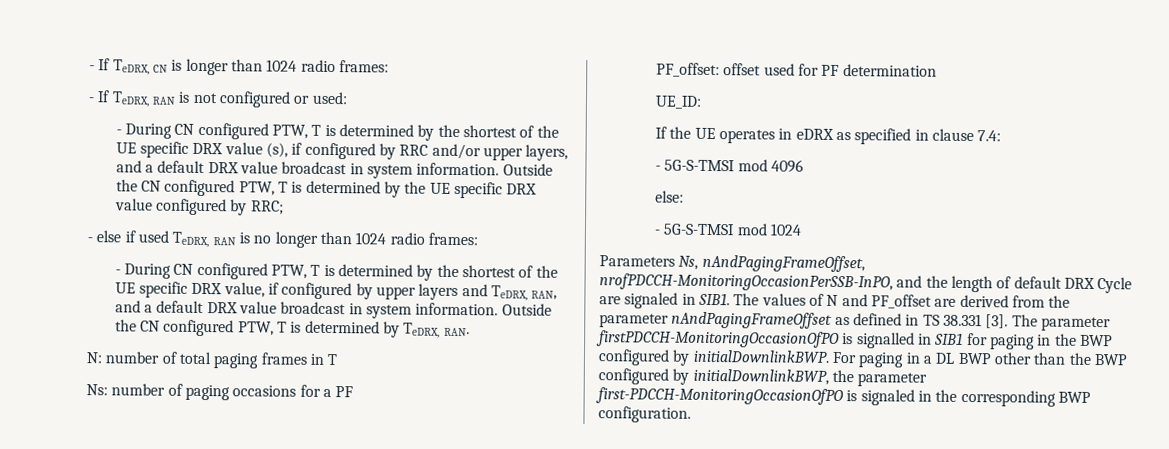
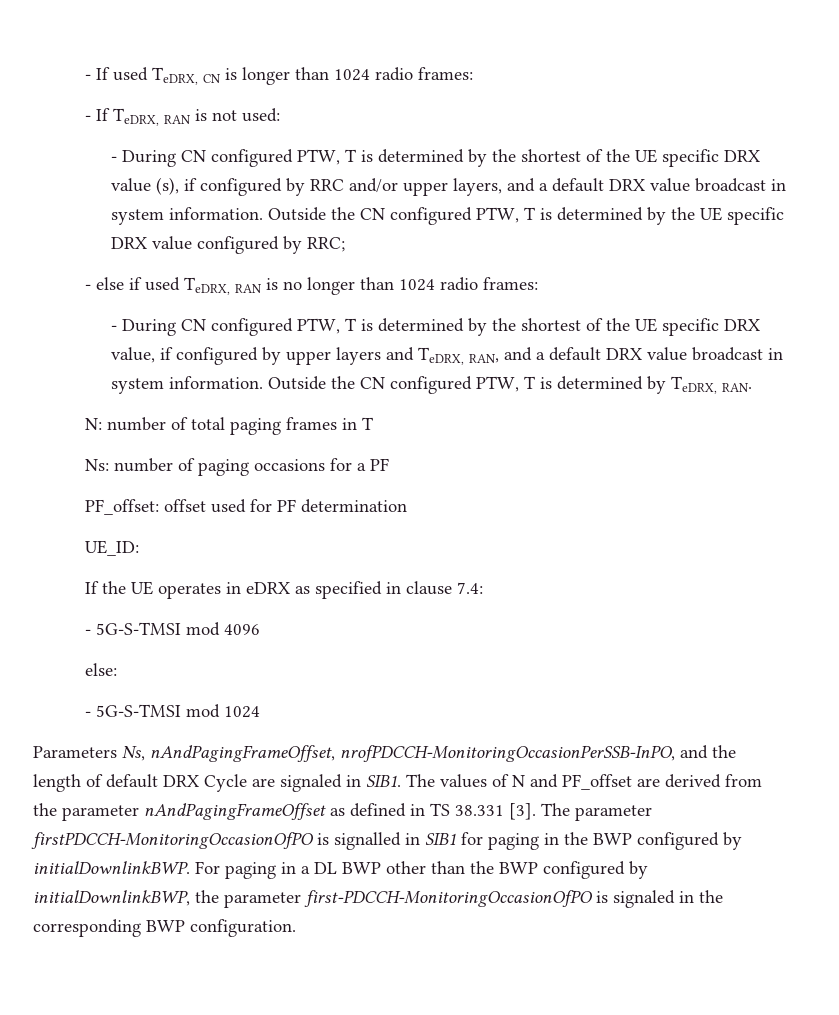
[89,58,111,71] - If -> [85,67,149,81] - If used
[219,91,311,108] configured or -> (238, 115) none

